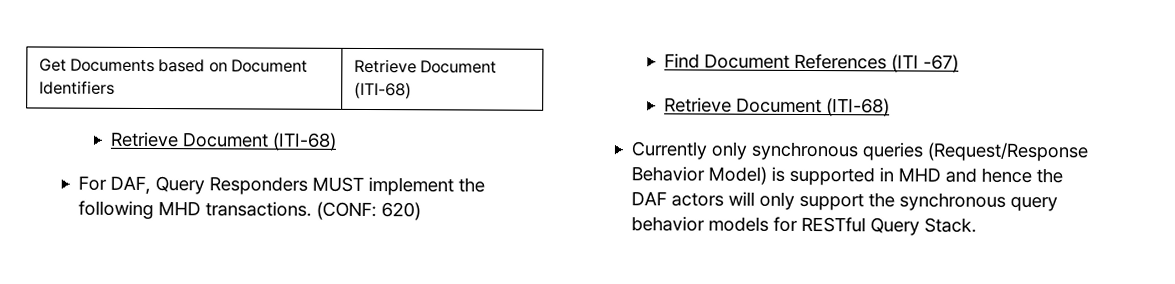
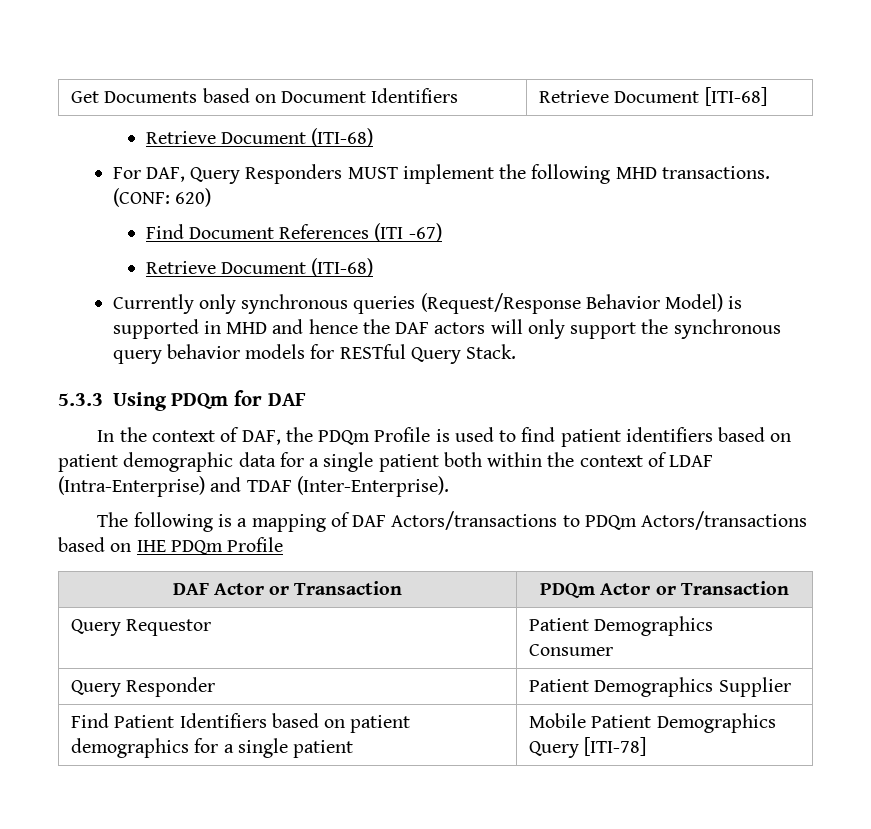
[353,81,412,100] (ITI-68) -> [704,87,767,106] [ITI-68]
(977, 225) none -> [58,390,306,411] [97,427,792,447] [58,452,714,472] [58,476,449,497] [97,511,808,532] [58,537,284,555] [172,581,403,595] [540,581,789,598] [71,619,212,636] [529,616,714,636] [529,644,614,656] [71,677,216,697] [529,677,791,697] [71,713,411,733] [71,738,354,758] [529,713,776,733] [529,737,647,758] // 5.3.3 Using PDQm for DAF // In the context of DAF, the PDQm Profile is used to find patient identifiers based on patient demographic data for a single patient both within the context of LDAF (Intra-Enterprise) and TDAF (Inter-Enterprise). // The following is a mapping of DAF Actors/transactions to PDQm Actors/transactions based on IHE PDQm Profile // DAF Actor or Transaction | PDQm Actor or Transaction // Query Requestor | Patient Demographics Consumer // Query Responder | Patient Demographics Supplier // Find Patient Identifiers based on patient demographics for a single patient | Mobile Patient Demographics Query [ITI-78]

